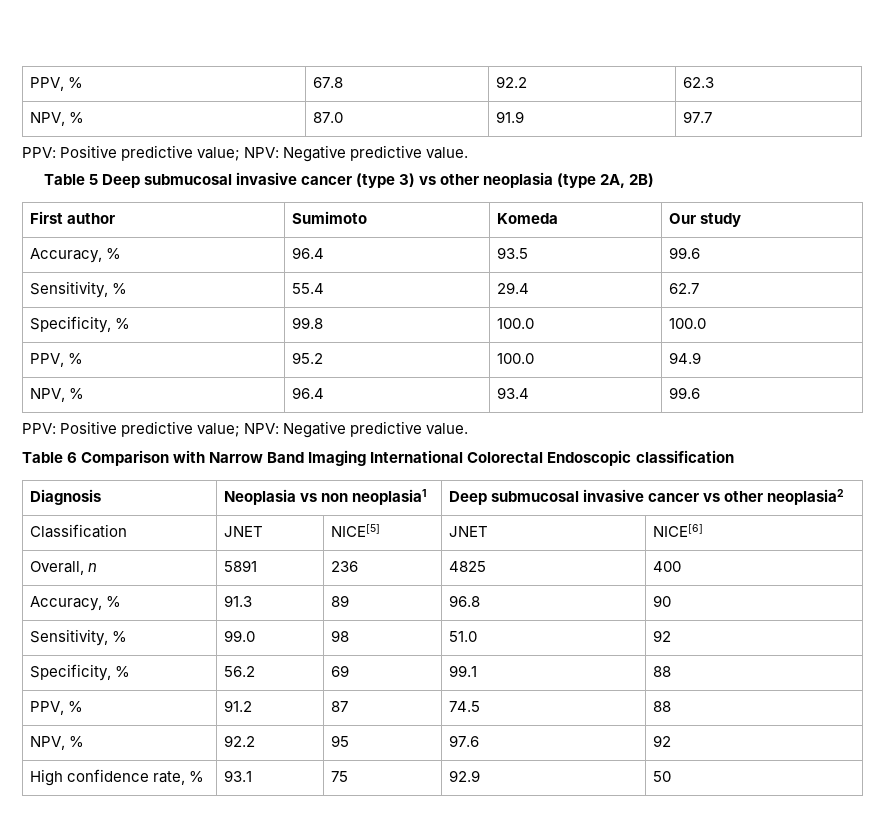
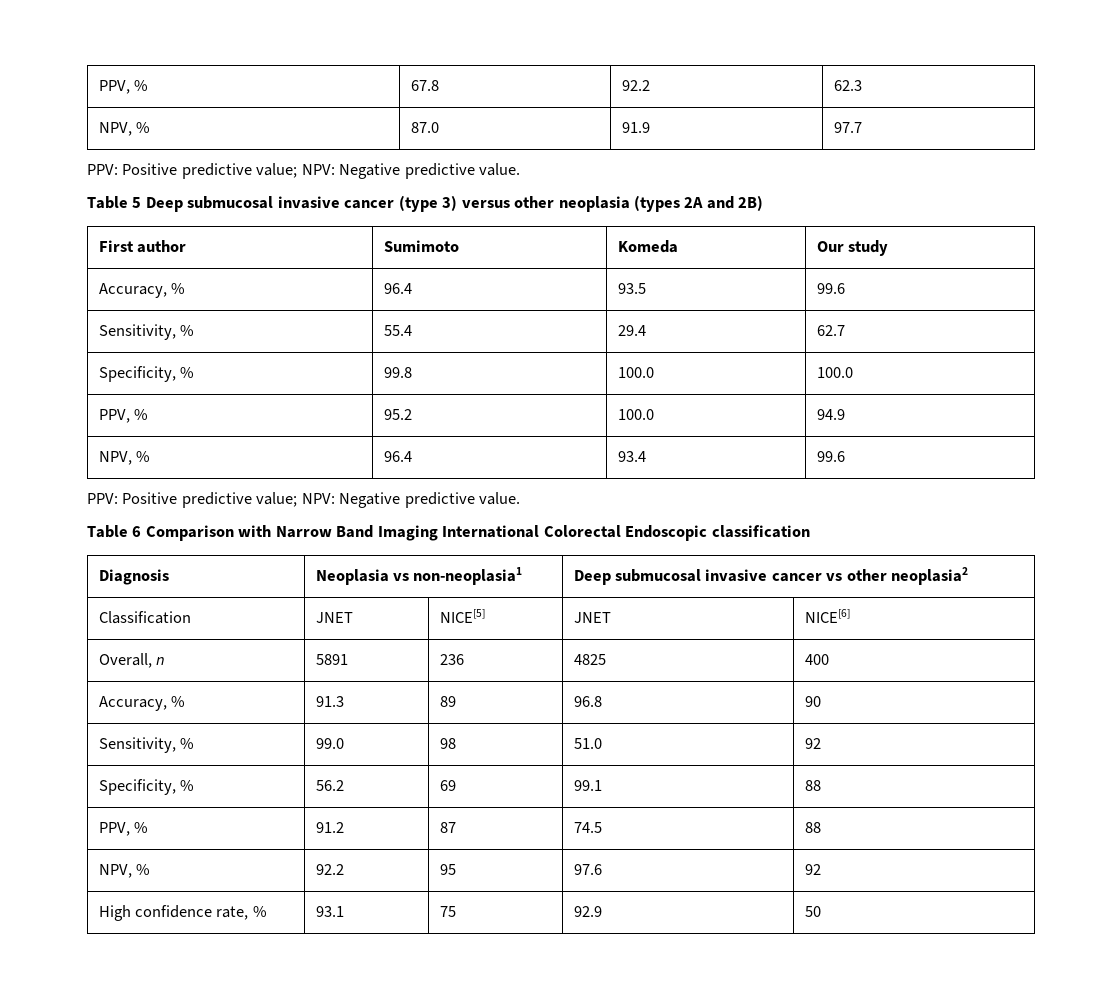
[419,176,437,185] vs -> [461,200,510,208] versus
[557,173,626,188] (type 2A, -> [634,195,734,212] (types 2A and
[320,489,427,505] non neoplasia1 -> [413,567,523,585] non-neoplasia1

